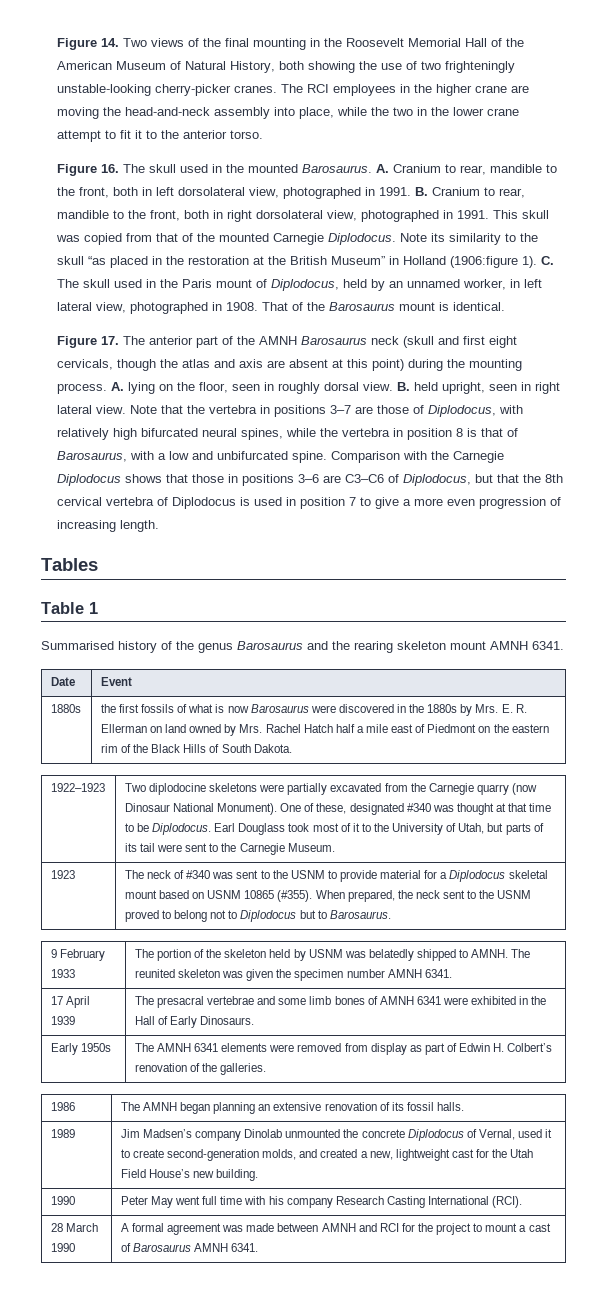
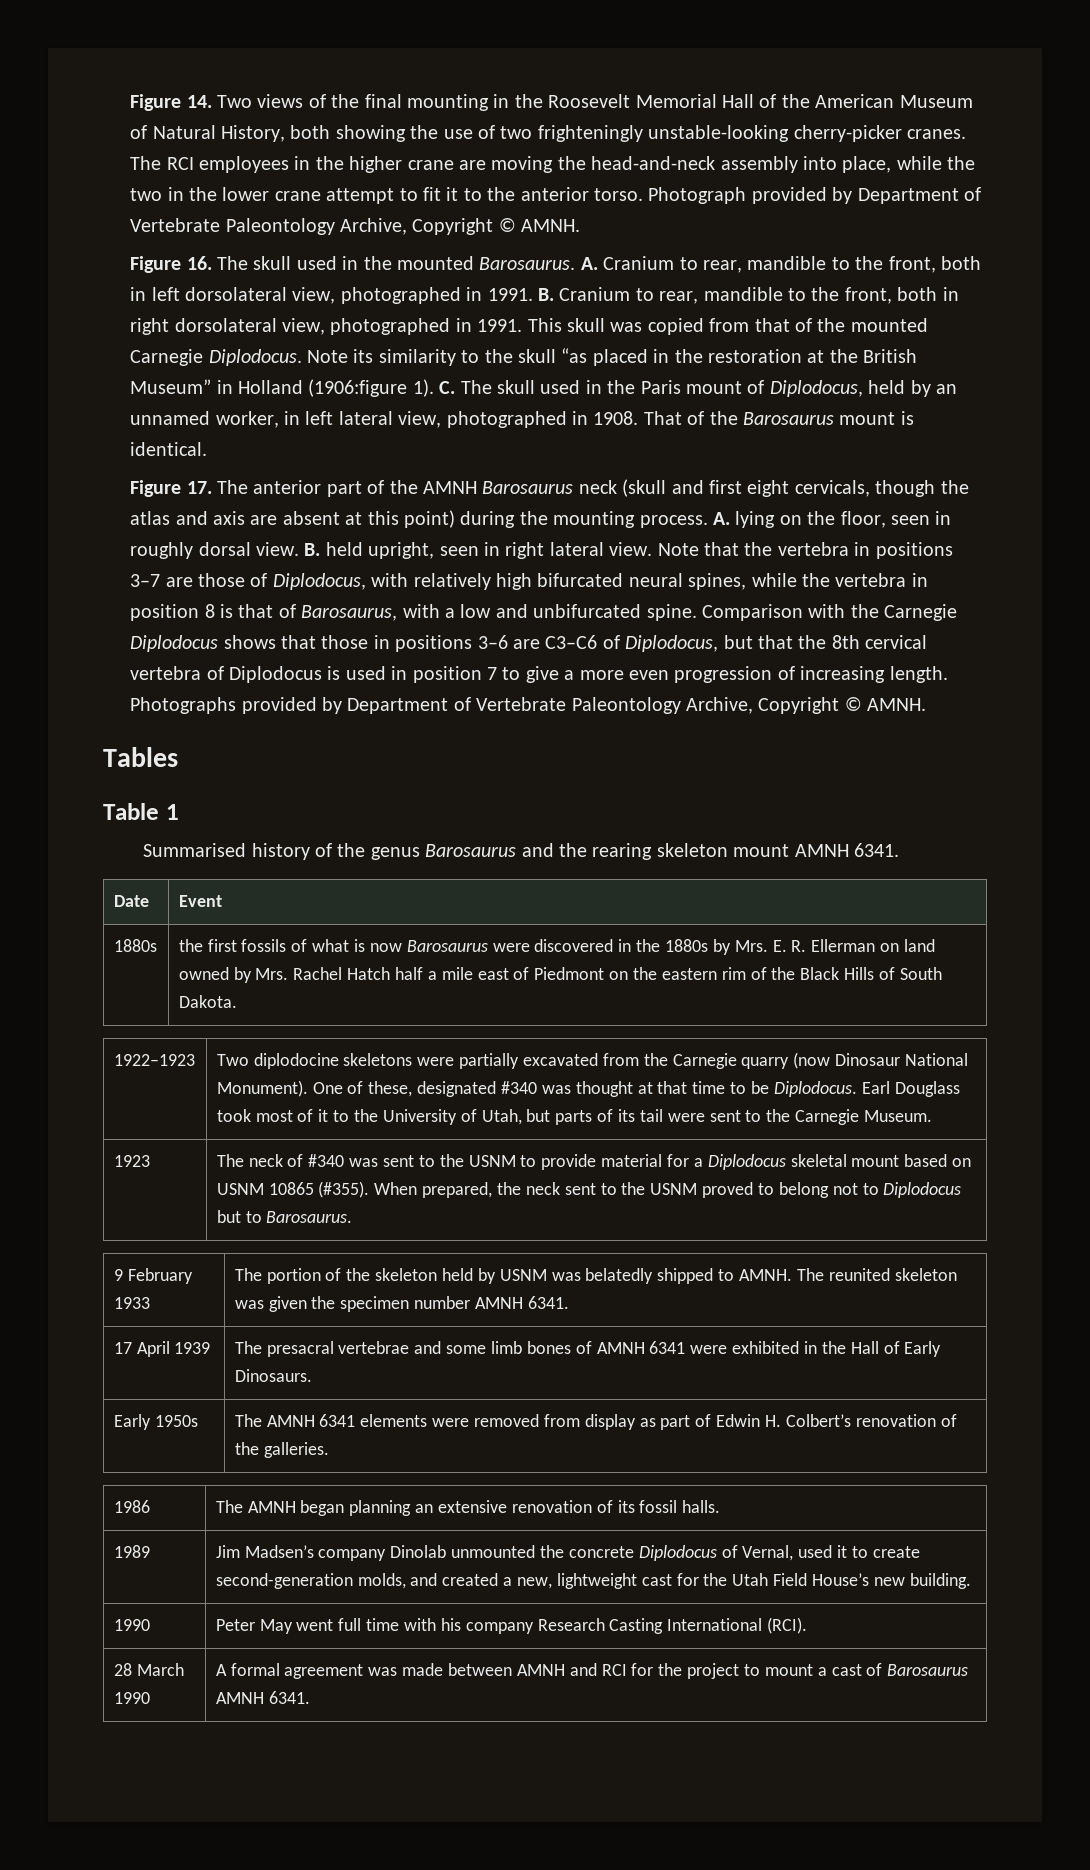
(264, 134) none -> [648,187,981,204] [130,218,581,235] Photograph provided by Department of Vertebrate Paleontology Archive, Copyright © AMNH.
(160, 526) none -> [130,697,927,714] Photographs provided by Department of Vertebrate Paleontology Archive, Copyright © AMNH.

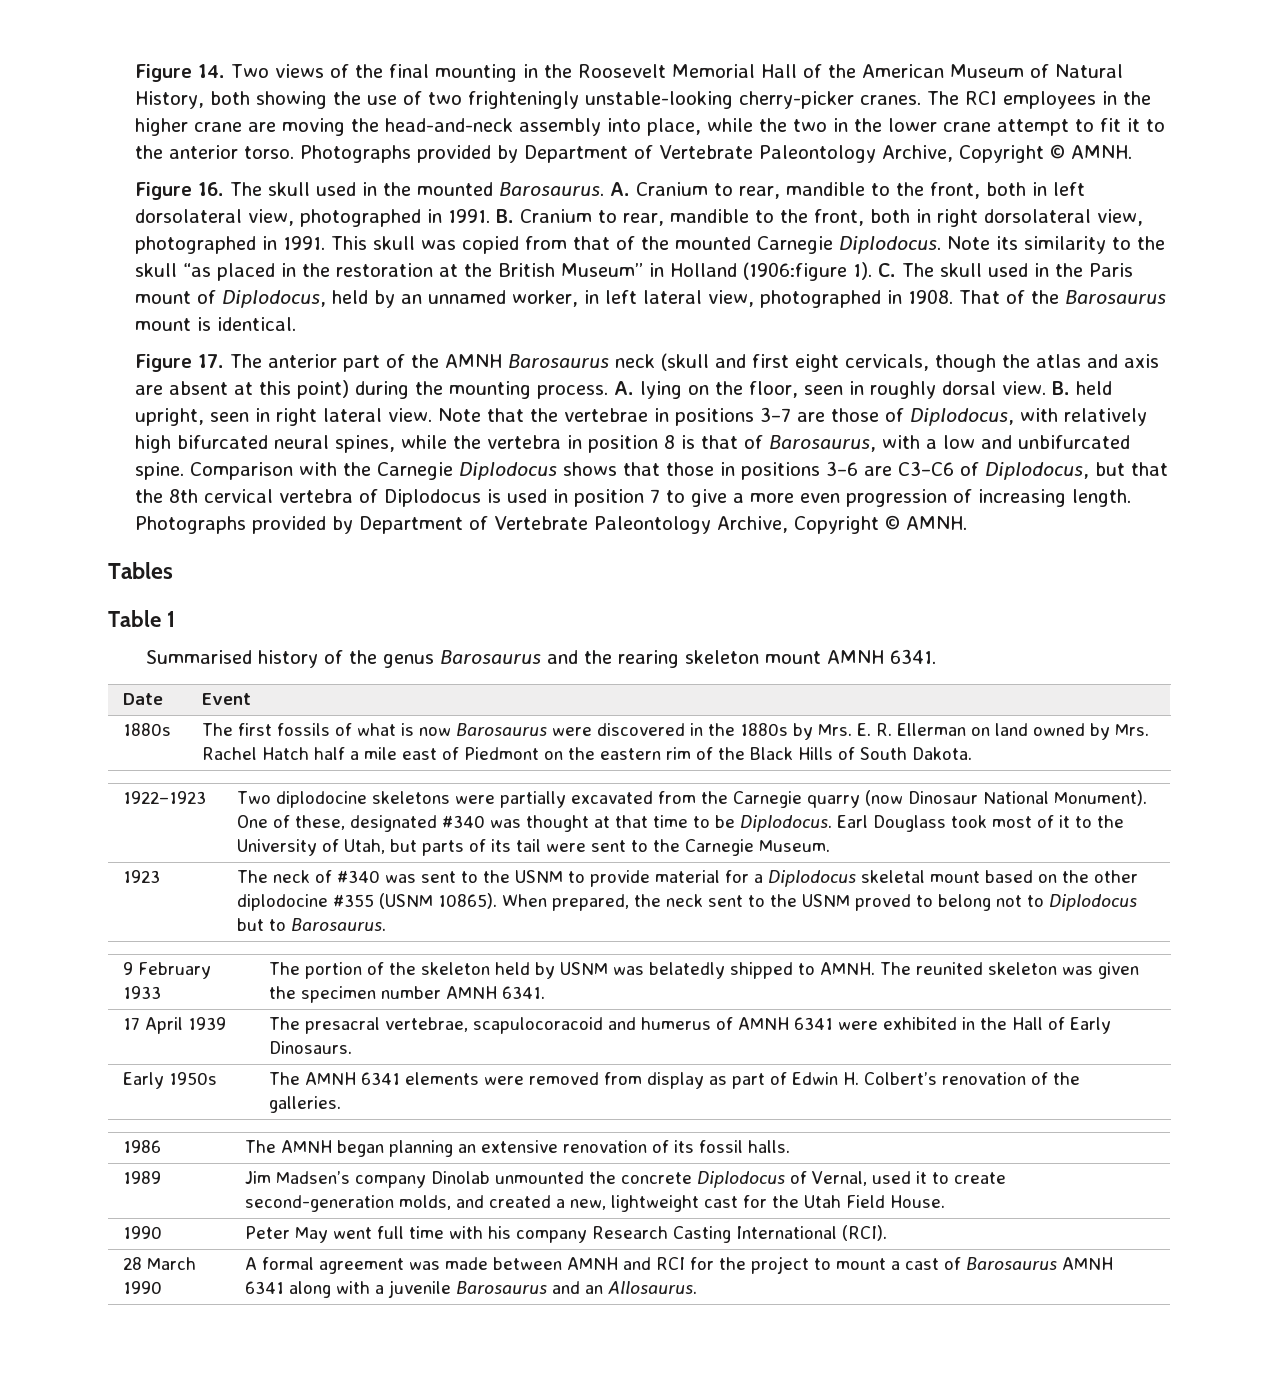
[648,187,747,204] Photograph -> [300,145,412,163] Photographs
[777,542,849,556] vertebra -> [564,408,649,422] vertebrae
[178,939,203,952] the -> [202,723,234,736] The
[216,1181,370,1198] USNM 10865 (#355). -> [1062,870,1139,883] [237,893,498,911] the other diplodocine #355 (USNM 10865).
[338,1341,571,1354] vertebrae and some limb bones -> [385,1017,712,1034] vertebrae, scapulocoracoid and humerus
[811,1573,971,1589] House’s new building. -> [890,1195,946,1208] House.
[268,1691,310,1704] 6341. -> [245,1280,698,1298] 6341 along with a juvenile Barosaurus and an Allosaurus.

